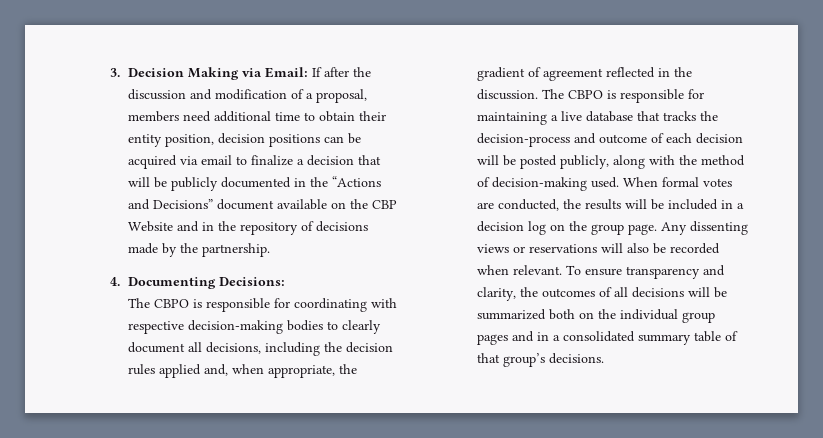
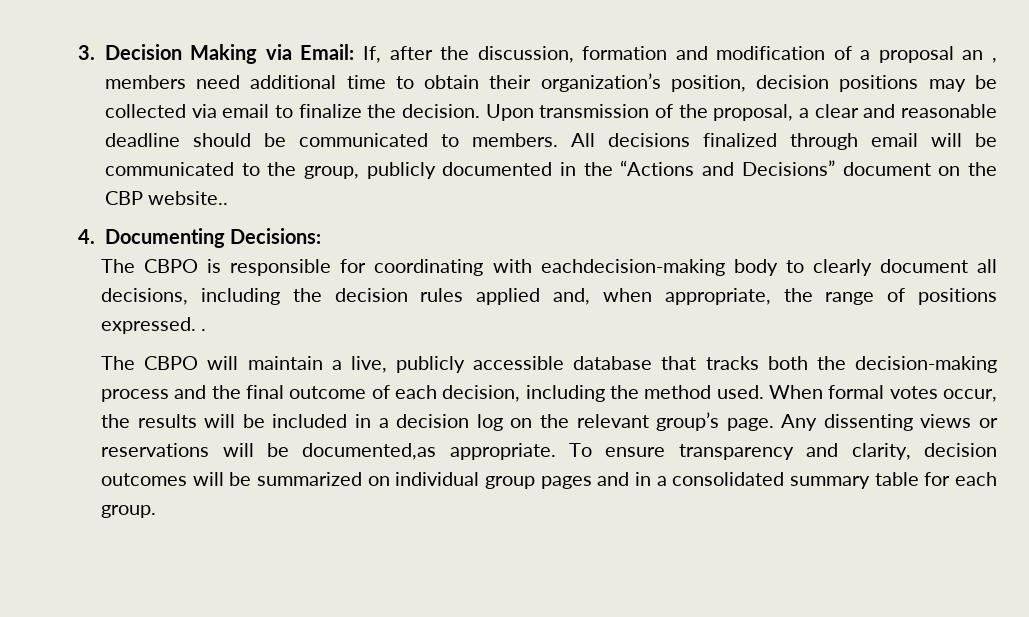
[311,67,322,77] If -> [363,46,382,63] If,
[127,89,186,100] discussion -> [477,46,668,63] discussion, formation
[315,89,367,103] proposal, -> [878,46,997,63] proposal an ,
[127,134,162,147] entity -> [540,73,661,92] organization’s
[323,133,361,144] [127,155,177,169] can be acquired -> [928,75,997,92] [104,104,186,118] may be collected
[296,155,381,166] [127,177,167,188] a decision that will be -> [367,104,997,121] [104,133,997,150] [104,162,359,179] the decision. Upon transmission of the proposal, a clear and reasonable deadline should be communicated to members. All decisions finalized through email will be communicated to the group,
[276,199,327,210] available -> (931, 169) none
[127,221,368,235] [127,243,270,257] Website and in the repository of decisions made by the partnership. -> [148,191,229,205] website..
[127,320,323,334] respective decision-making bodies -> [540,259,778,276] eachdecision-making body
[476,67,692,81] [476,89,704,103] [476,111,718,125] [476,133,743,147] [476,155,745,169] [476,177,587,191] gradient of agreement reflected in the discussion. The CBPO is responsible for maintaining a live database that tracks the decision-process and outcome of each decision will be posted publicly, along with the method of decision-making -> [825,288,998,305] [101,317,207,334] [101,356,997,373] [101,385,712,402] range of positions expressed. . // The CBPO will maintain a live, publicly accessible database that tracks both the decision-making process and the final outcome of each decision, including the method
[476,199,559,211] are conducted, -> [942,389,997,402] occur,
[590,224,624,235] group -> [576,412,720,431] relevant group’s
[626,243,720,254] [476,265,562,275] also be recorded when relevant. -> [266,443,556,460] be documented,as appropriate.
[519,287,727,298] [476,309,616,320] the outcomes of all decisions will be summarized both on the -> [924,443,998,457] [101,472,390,486] decision outcomes will be summarized on
[724,331,738,341] [476,353,604,367] of that group’s decisions. -> [924,472,998,486] [101,505,157,518] for each group.

